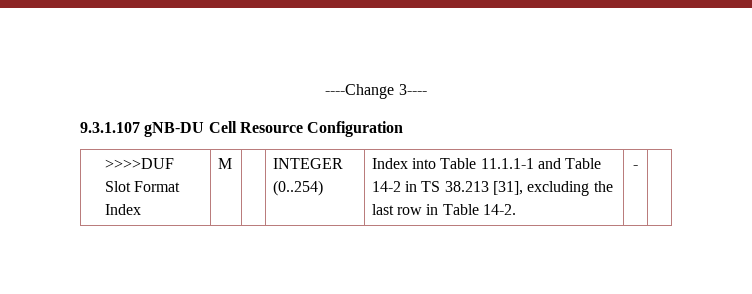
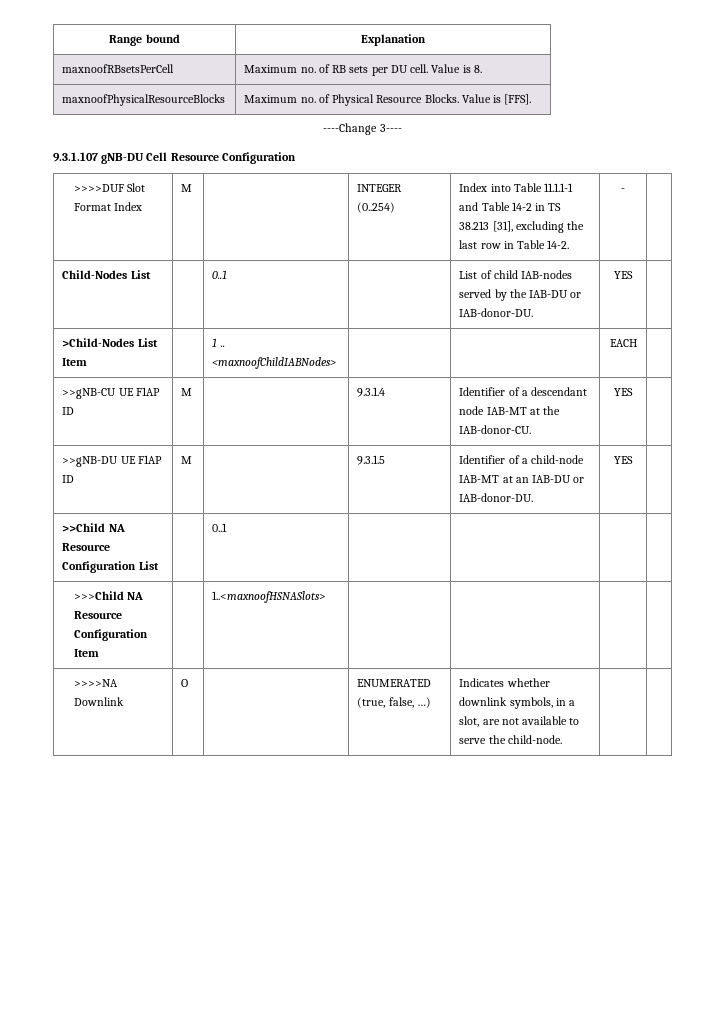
(325, 91) none -> [109,34,180,46] [361,34,426,46] [62,64,175,73] [244,64,482,76] [62,94,226,106] [244,94,532,106] Range bound | Explanation // maxnoofRBsetsPerCell | Maximum no. of RB sets per DU cell. Value is 8. // maxnoofPhysicalResourceBlocks | Maximum no. of Physical Resource Blocks. Value is [FFS]. //
(638, 167) none -> [62,270,151,279] [212,270,228,279] [459,270,573,279] [459,289,582,301] [459,308,534,317] [614,271,633,279] [62,338,158,347] [62,358,88,366] [212,338,225,347] [212,357,337,369] [609,339,637,347] [62,387,160,399] [62,407,75,415] [181,388,193,396] [357,387,386,397] [459,387,588,396] [459,406,561,415] [459,425,532,434] [614,388,633,396] [62,455,162,467] [62,475,75,483] [181,456,193,464] [357,455,386,465] [459,455,585,464] [459,475,585,483] [459,493,534,502] [614,456,633,464] [62,523,125,532] [62,543,111,551] [62,561,159,573] [212,523,228,532] [73,591,143,600] [73,611,122,619] [73,629,148,641] [73,649,99,657] [212,591,327,603] [73,679,118,687] [73,697,124,706] [181,679,189,687] [357,679,432,687] [357,697,431,708] [459,678,550,687] [459,697,576,709] [459,716,580,727] [459,735,562,744] // Child-Nodes List | | 0..1 | | List of child IAB-nodes served by the IAB-DU or IAB-donor-DU. | YES | // >Child-Nodes List Item | | 1 .. <maxnoofChildIABNodes> | | | EACH | // >>gNB-CU UE F1AP ID | M | | 9.3.1.4 | Identifier of a descendant node IAB-MT at the IAB-donor-CU. | YES | // >>gNB-DU UE F1AP ID | M | | 9.3.1.5 | Identifier of a child-node IAB-MT at an IAB-DU or IAB-donor-DU. | YES | // >>Child NA Resource Configuration List | | 0..1 | | | | // >>>Child NA Resource Configuration Item | | 1..<maxnoofHSNASlots> | | | | // >>>>NA Downlink | O | | ENUMERATED (true, false, …) | Indicates whether downlink symbols, in a slot, are not available to serve the child-node. | |

